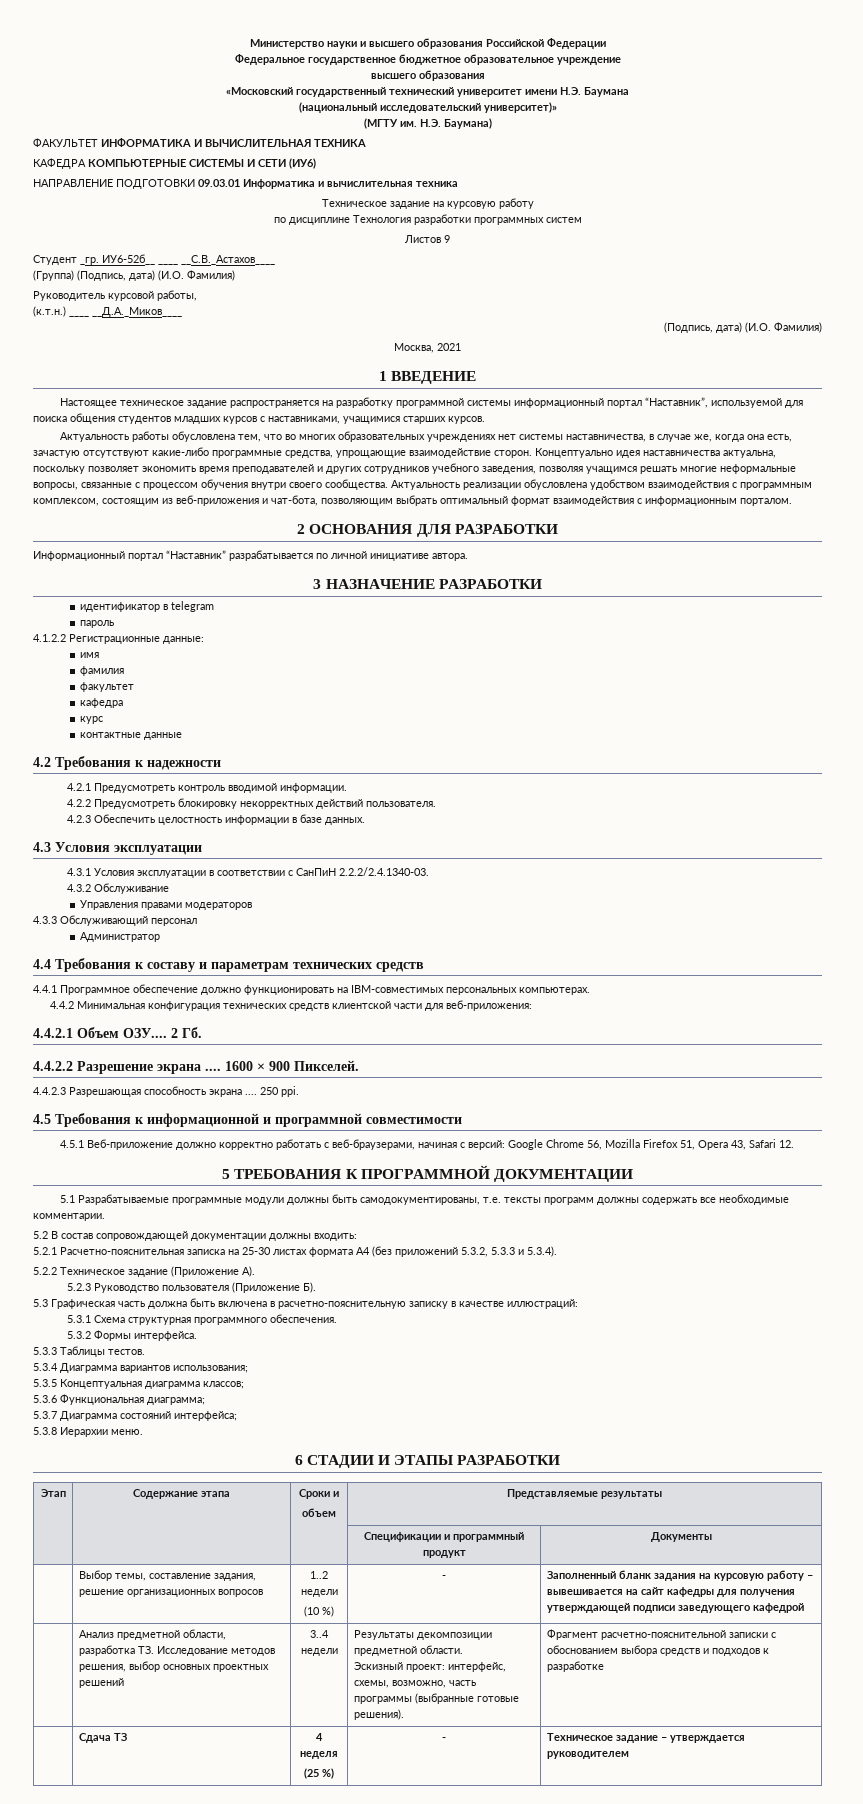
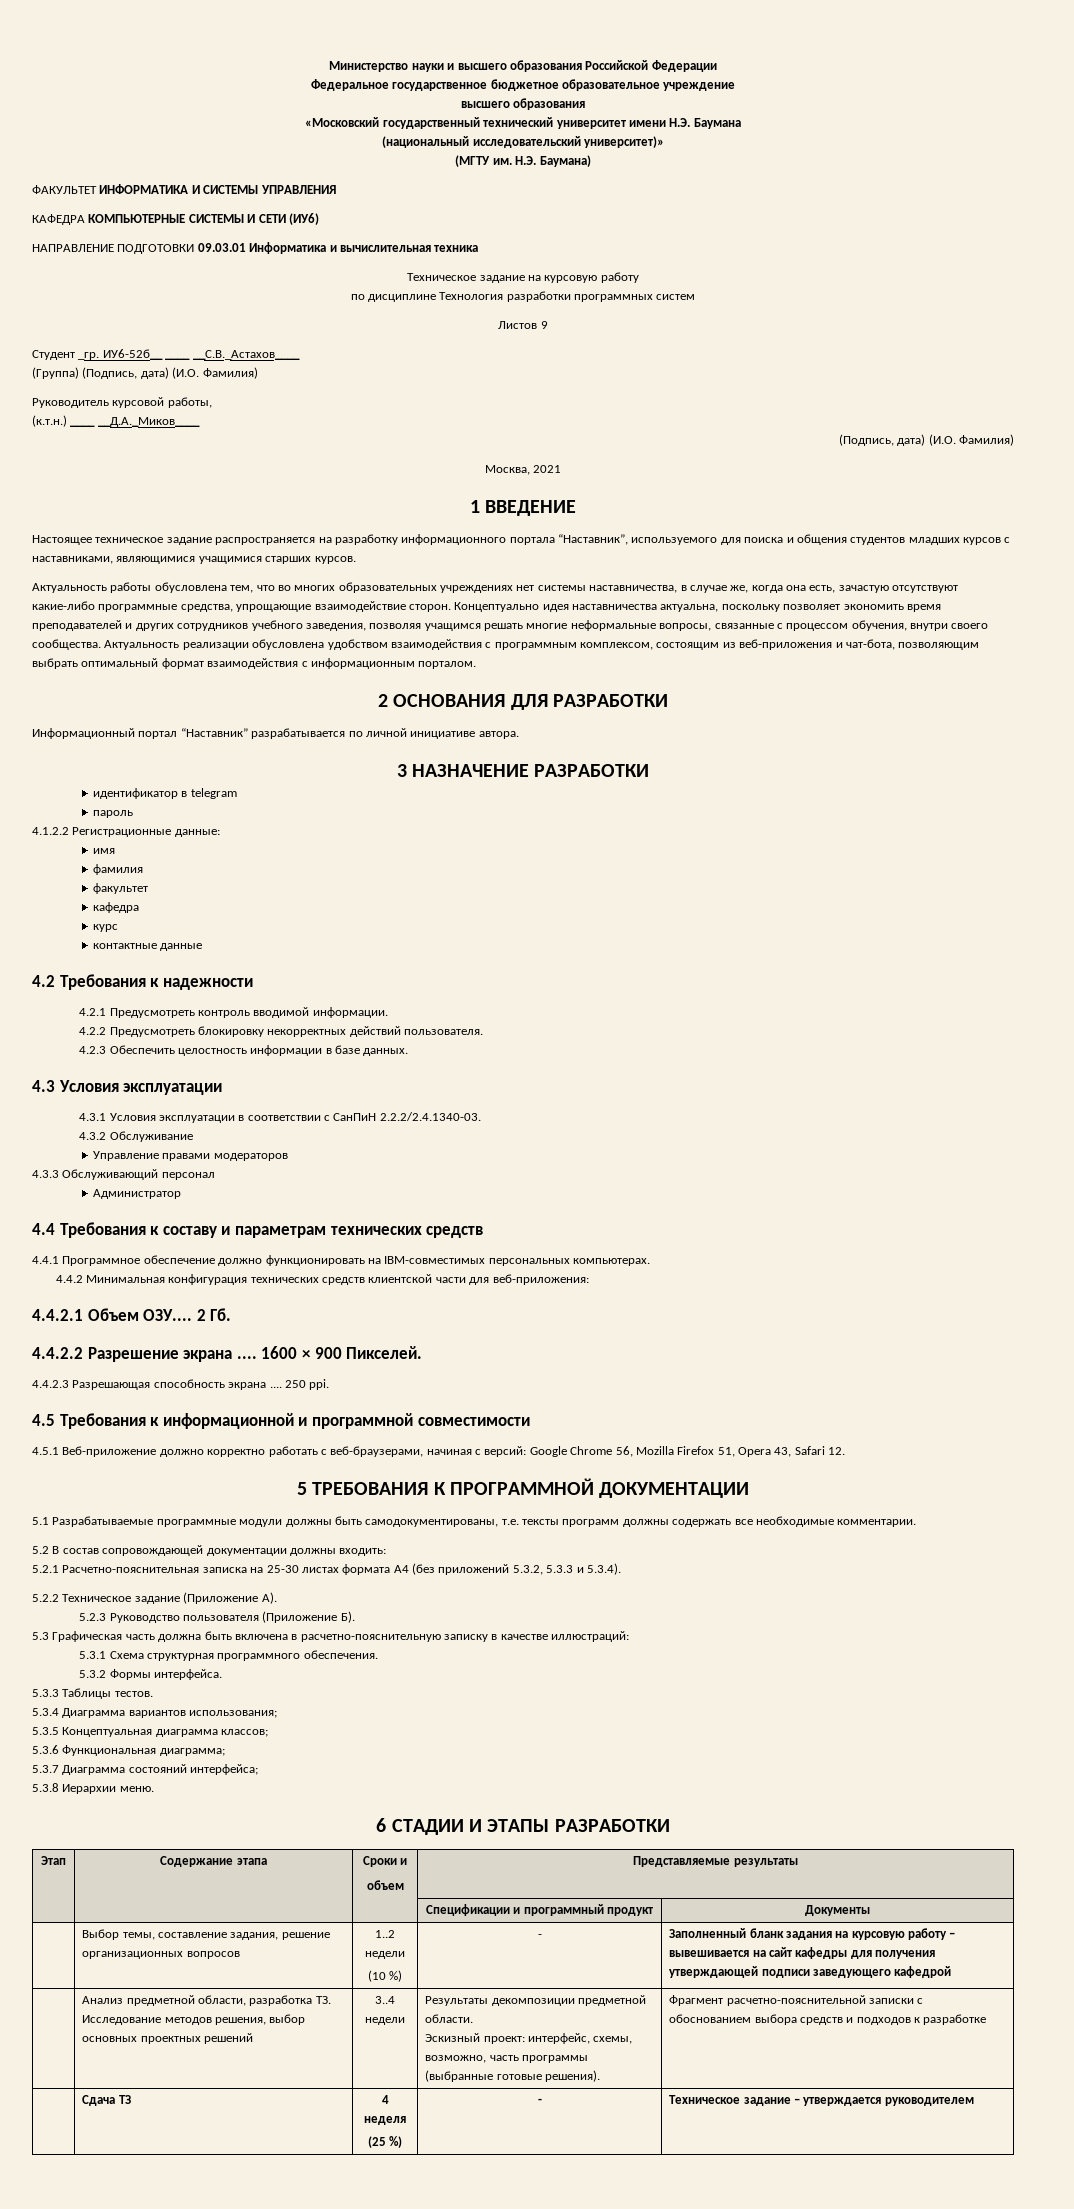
[205,139,366,147] ВЫЧИСЛИТЕЛЬНАЯ ТЕХНИКА -> [203,185,336,194] СИСТЕМЫ УПРАВЛЕНИЯ
[395,397,782,408] программной системы информационный портал “Наставник”, используемой -> [401,534,718,545] информационного портала “Наставник”, используемого
(67, 419) none -> [786,537,794,543] и
(340, 420) none -> [116,556,196,564] являющимися
[201,479,248,490] обучения -> [851,620,907,631] обучения,
[79,900,138,910] Управления -> [92,1151,159,1161] Управление

